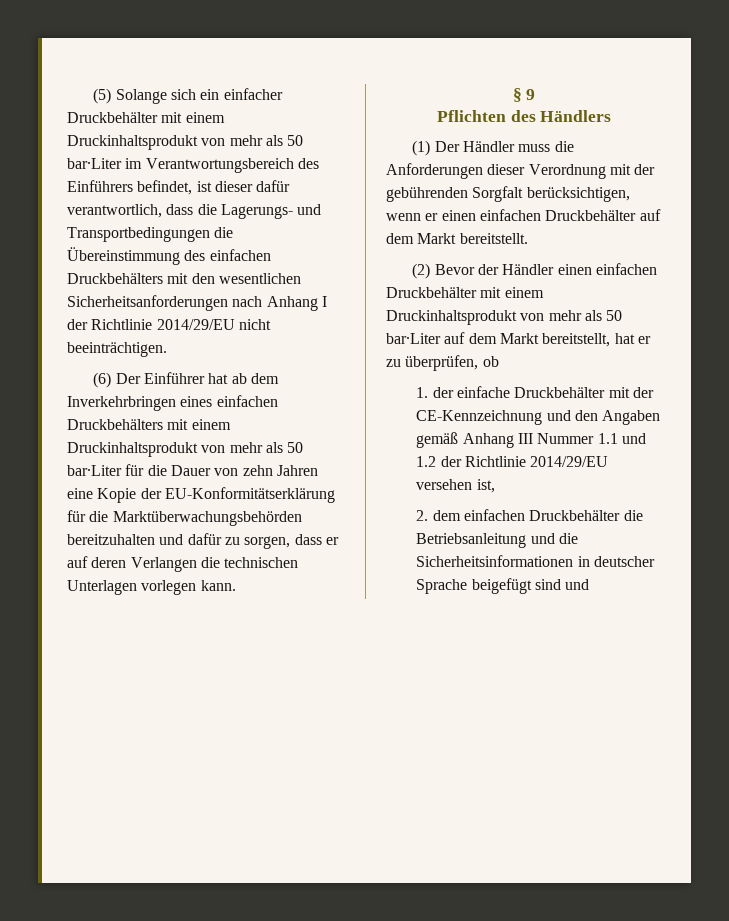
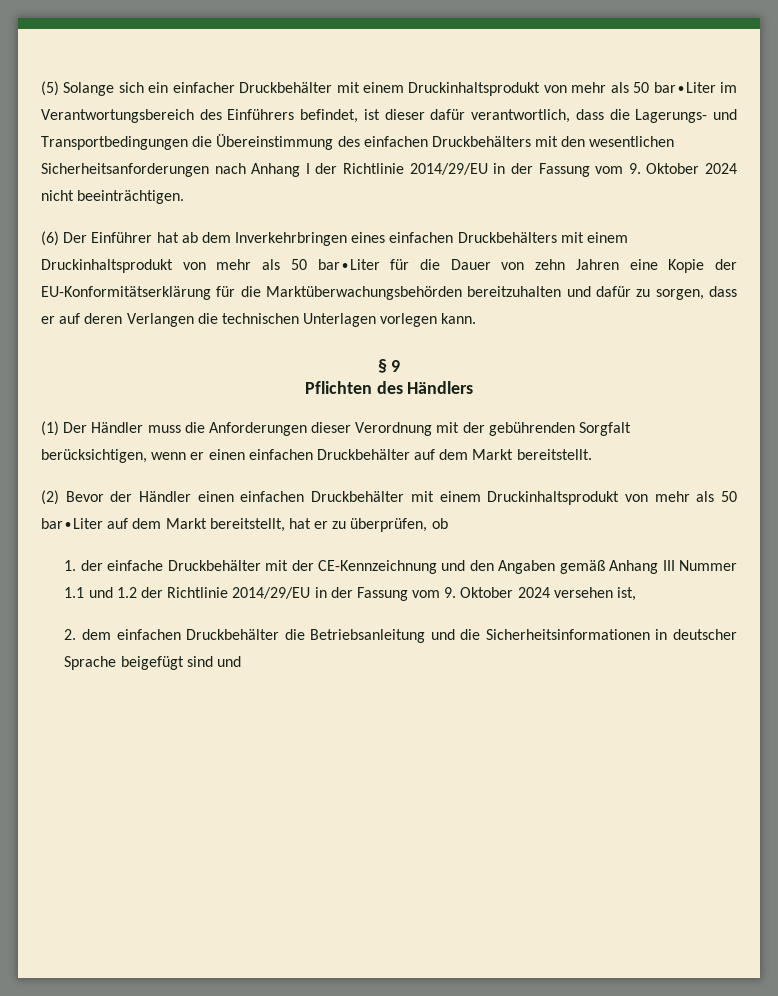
(235, 324) none -> [493,163,738,177] in der Fassung vom 9. Oktober 2024
(609, 461) none -> [314,587,550,601] in der Fassung vom 9. Oktober 2024

